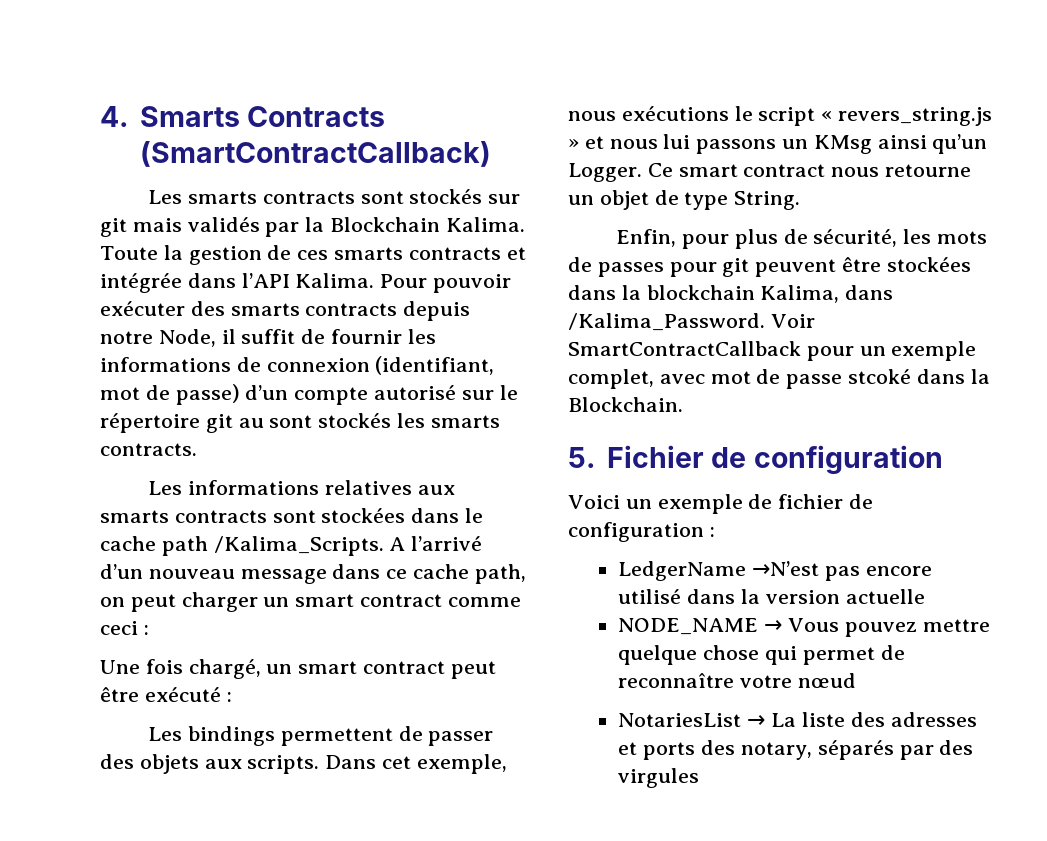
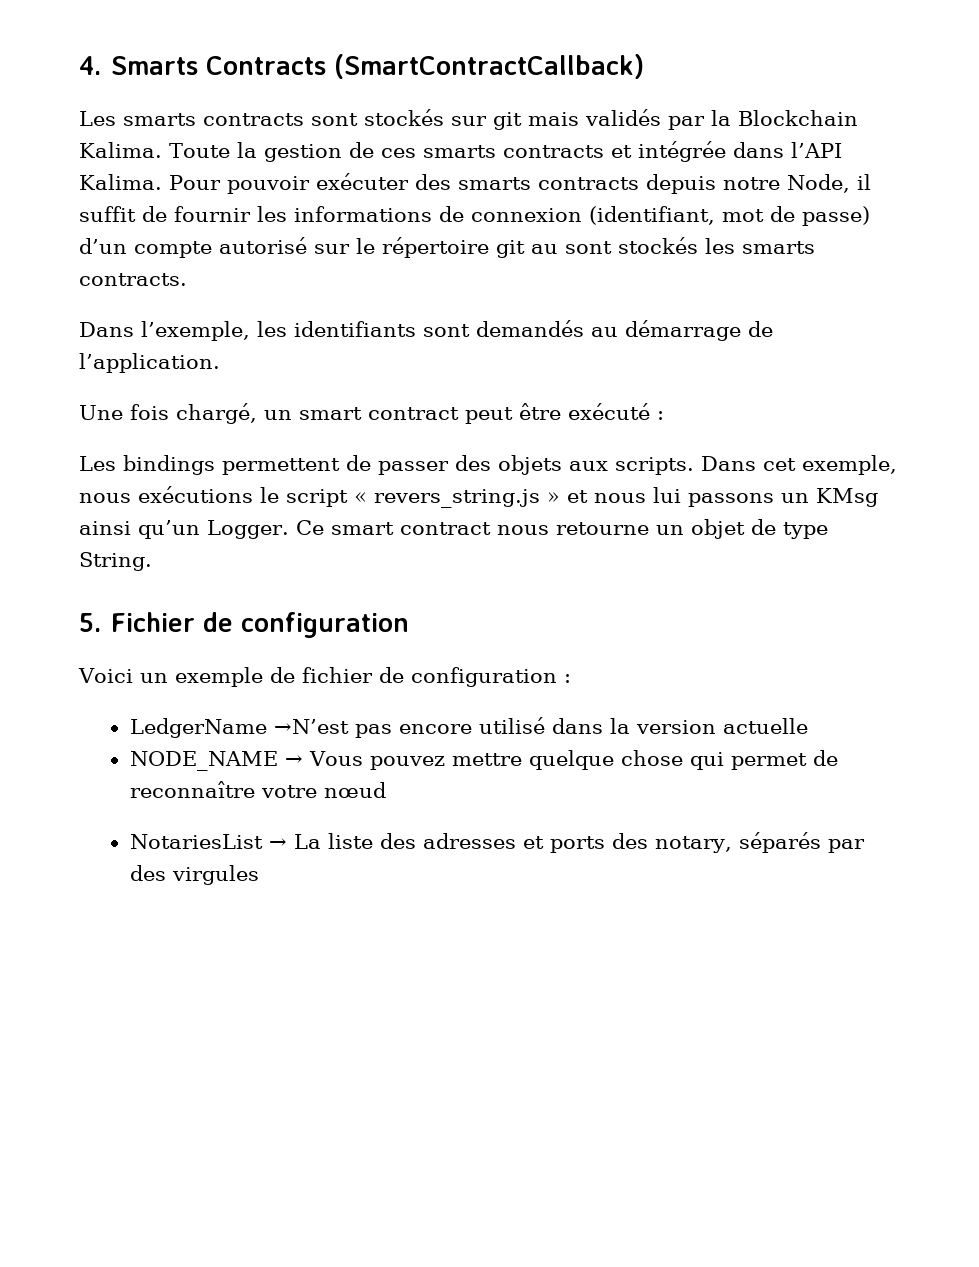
[148,480,455,495] [100,508,484,523] [100,536,483,556] [100,564,526,584] [100,592,521,612] [100,621,149,635] Les informations relatives aux smarts contracts sont stockées dans le cache path /Kalima_Scripts. A l’arrivé d’un nouveau message dans ce cache path, on peut charger un smart contract comme ceci : -> [79,320,773,341] [79,353,220,373] Dans l’exemple, les identifiants sont demandés au démarrage de l’application.
[616,229,988,249] [568,257,971,277] [568,285,894,303] [568,313,815,331] [568,341,977,361] [568,369,990,389] [568,397,683,412] // Enfin, pour plus de sécurité, les mots de passes pour git peuvent être stockées dans la blockchain Kalima, dans /Kalima_Password. Voir SmartContractCallback pour un exemple complet, avec mot de passe stcoké dans la Blockchain. -> (152, 561) none

